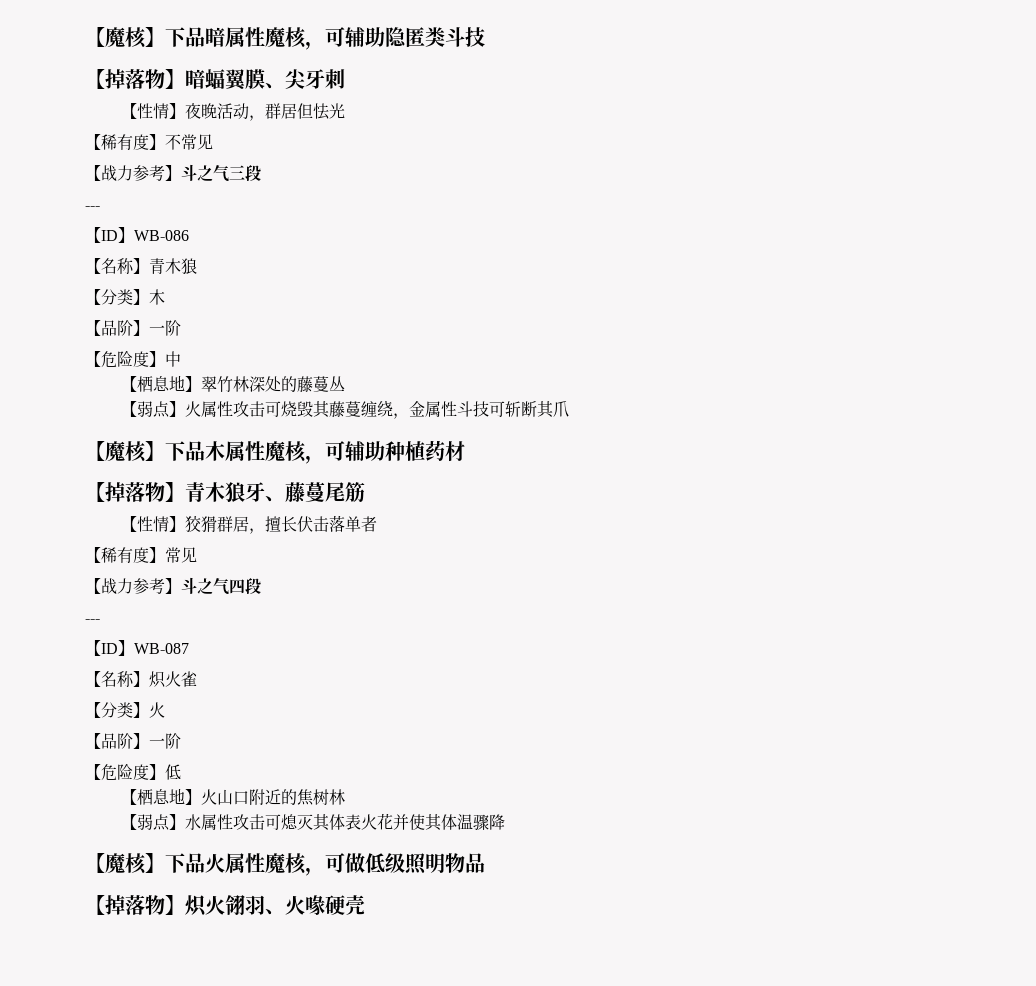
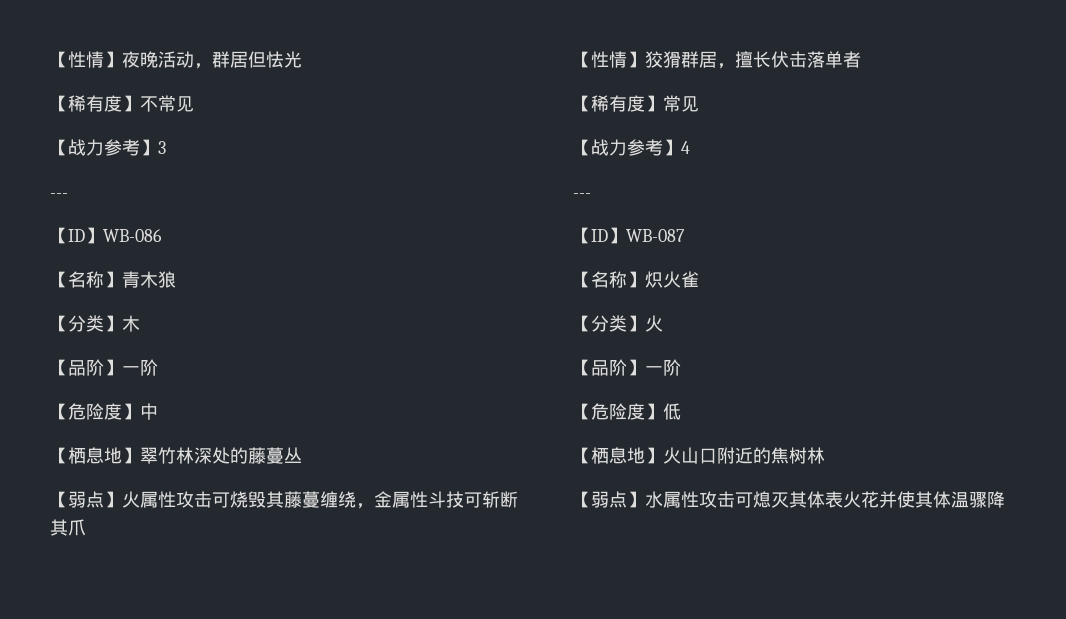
[85,27,485,50] [85,69,345,91] [121,103,138,119] 【魔核】下品暗属性魔核，可辅助隐匿类斗技 // 【掉落物】暗蝠翼膜、尖牙刺 // 【 -> [50,51,68,68] 【
[181,164,261,182] 斗之气三段 -> [158,141,166,154] 3
[85,440,465,464] [85,482,365,503] // 【魔核】下品木属性魔核，可辅助种植药材 // 【掉落物】青木狼牙、藤蔓尾筋 -> (86, 527) none
[181,577,261,595] 斗之气四段 -> [681,141,690,154] 4
[85,853,485,876] [85,895,365,917] // 【魔核】下品火属性魔核，可做低级照明物品 // 【掉落物】炽火翎羽、火喙硬壳 -> (1005, 499) none

